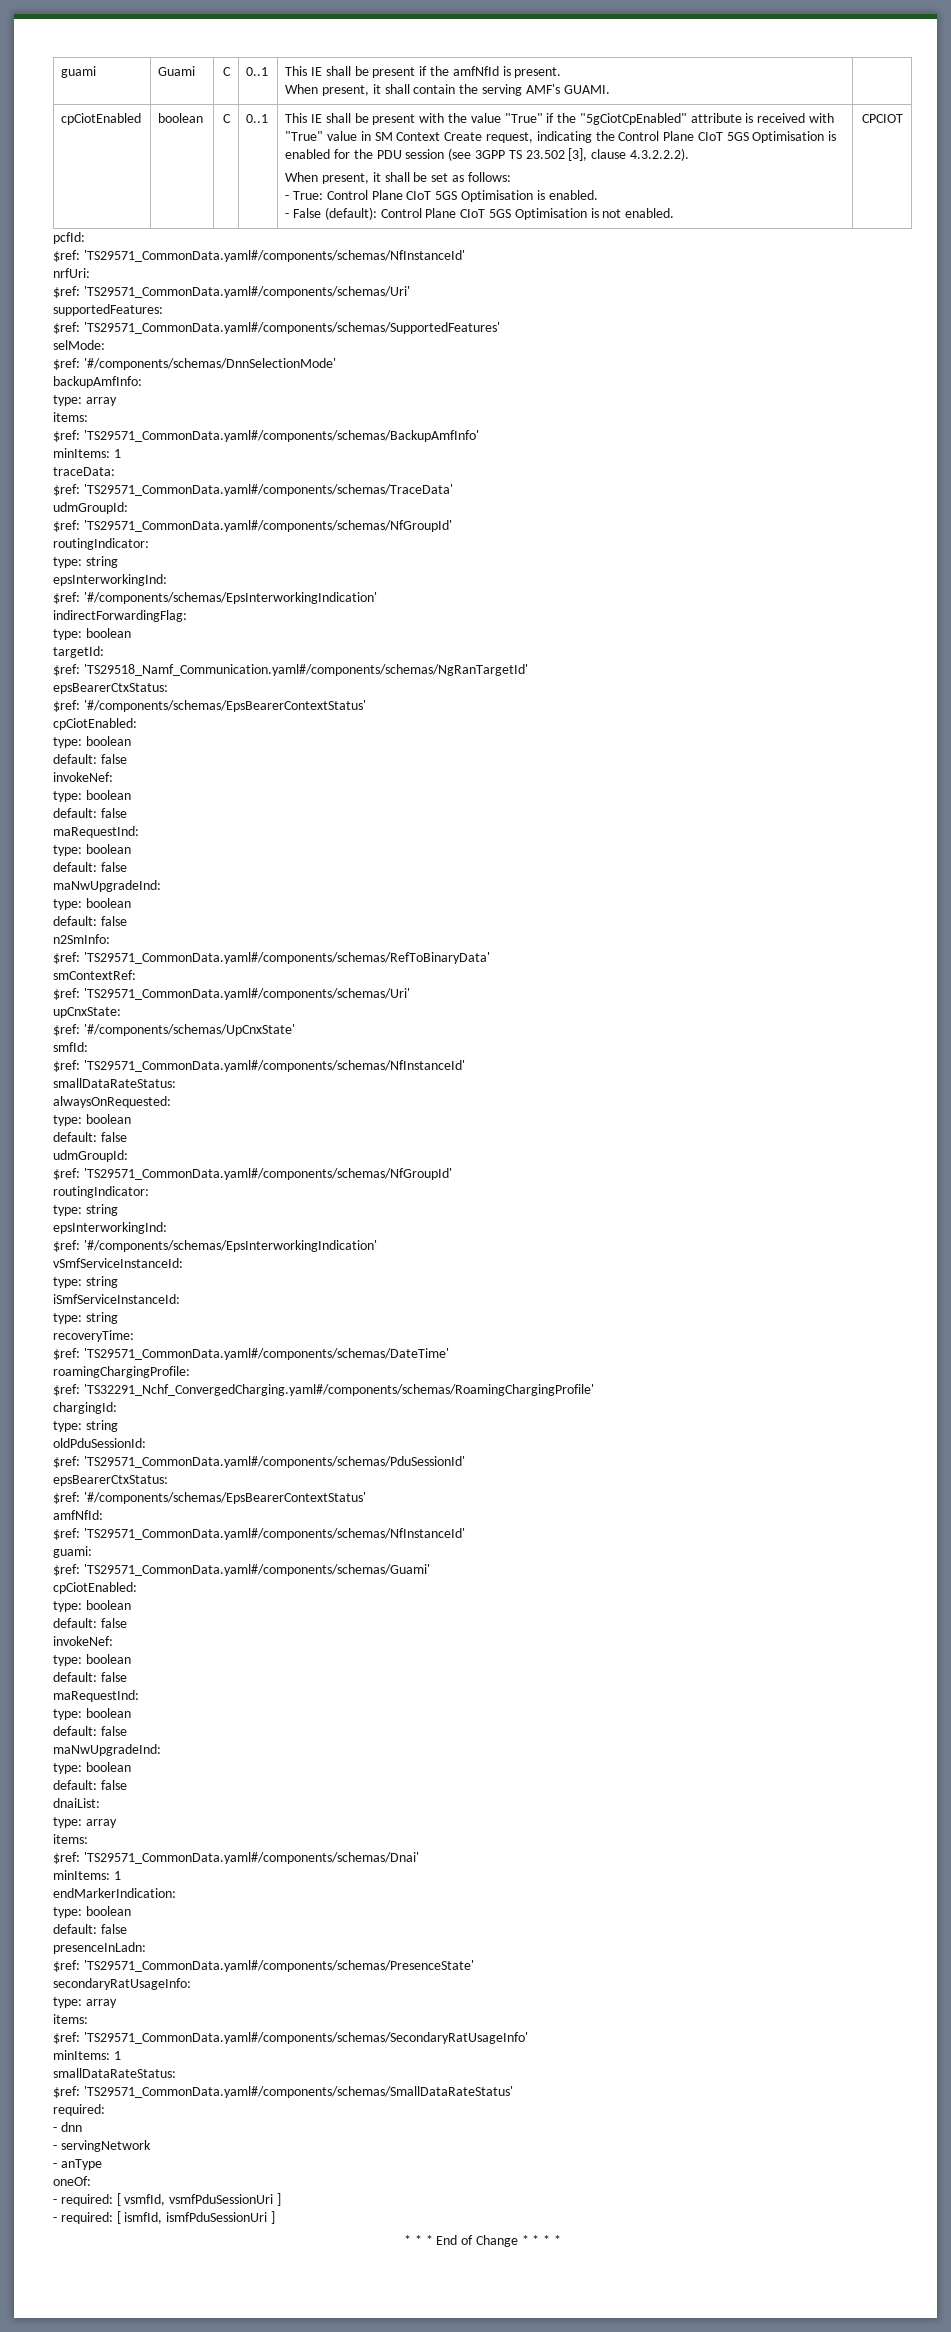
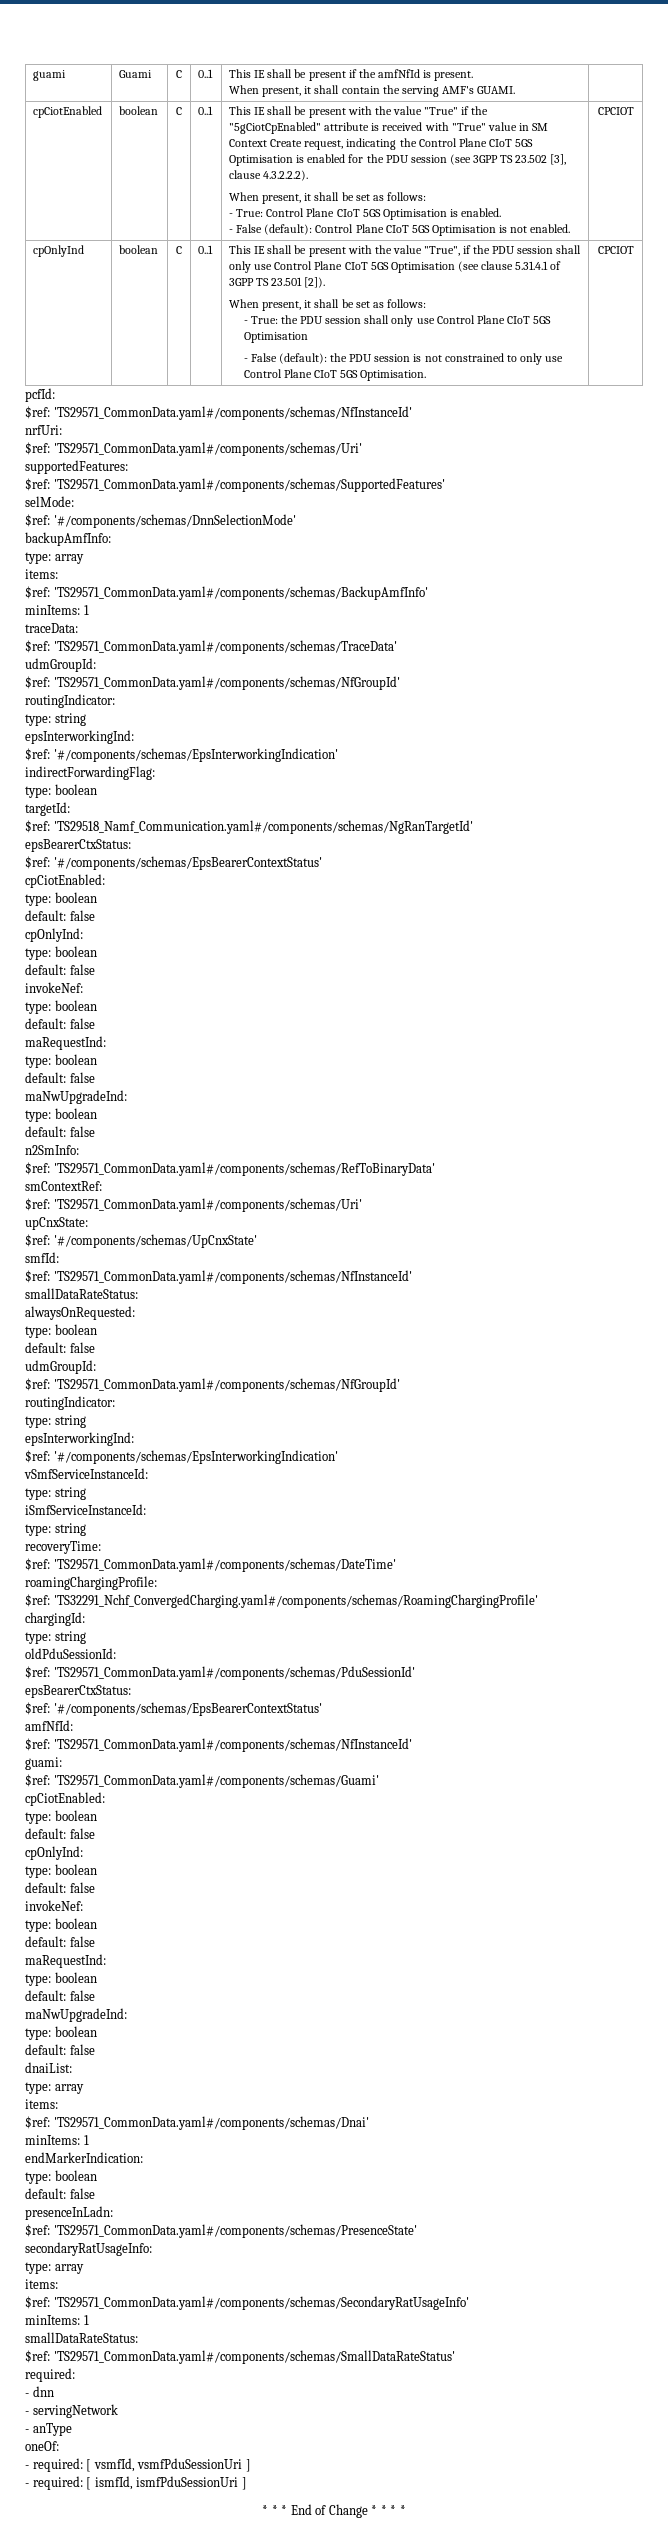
(903, 118) none -> [33,245,85,257] [119,245,159,254] [176,246,182,254] [198,245,214,254] [229,245,582,257] [229,261,562,273] [229,277,326,288] [229,299,426,311] [243,315,551,327] [243,332,308,343] [243,353,563,365] [243,369,427,381] [597,246,634,254] // cpOnlyInd | boolean | C | 0..1 | This IE shall be present with the value "True", if the PDU session shall only use Control Plane CIoT 5GS Optimisation (see clause 5.31.4.1 of 3GPP TS 23.501 [2]). // When present, it shall be set as follows: // - True: the PDU session shall only use Control Plane CIoT 5GS Optimisation // - False (default): the PDU session is not constrained to only use Control Plane CIoT 5GS Optimisation. | CPCIOT
(127, 759) none -> [25,928,83,942] [25,946,97,960] [25,964,95,975] // cpOnlyInd: // type: boolean // default: false
(127, 1623) none -> [25,1846,83,1860] [25,1864,97,1878] [25,1882,95,1893] // cpOnlyInd: // type: boolean // default: false

